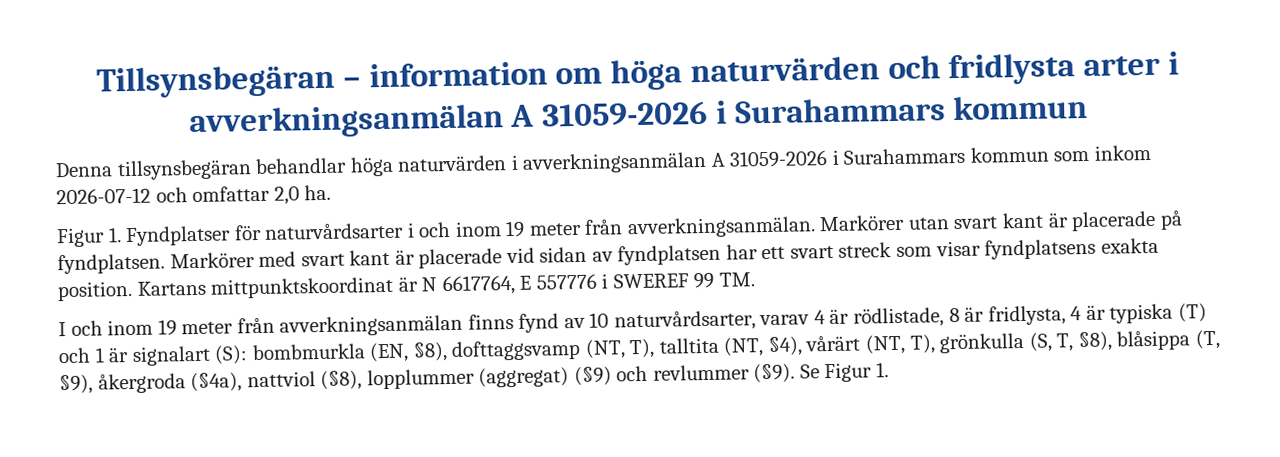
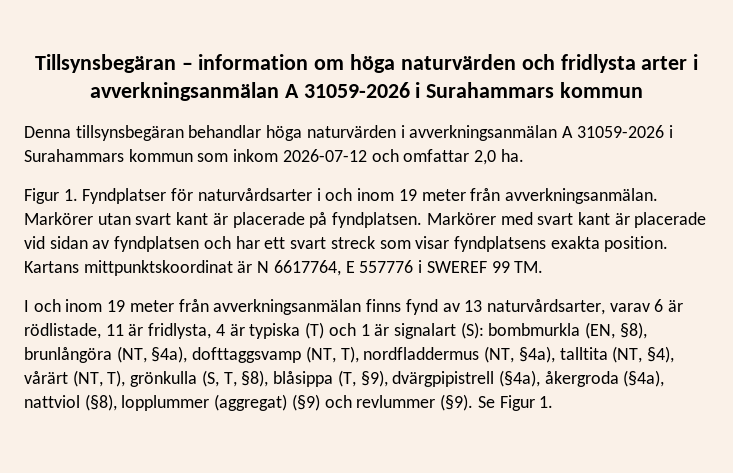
(722, 255) none -> [203,236,231,249] och
[589,312,610,328] 10 -> [464,300,483,312] 13
[813,310,826,325] 4 -> [654,299,664,312] 6
[948,307,960,323] 8 -> [105,324,124,336] 11
[451,338,656,361] dofttaggsvamp (NT, T), -> [24,346,555,363] brunlångöra (NT, §4a), dofttaggsvamp (NT, T), nordfladdermus (NT, §4a),
(93, 384) none -> [392,370,540,387] dvärgpipistrell (§4a),

